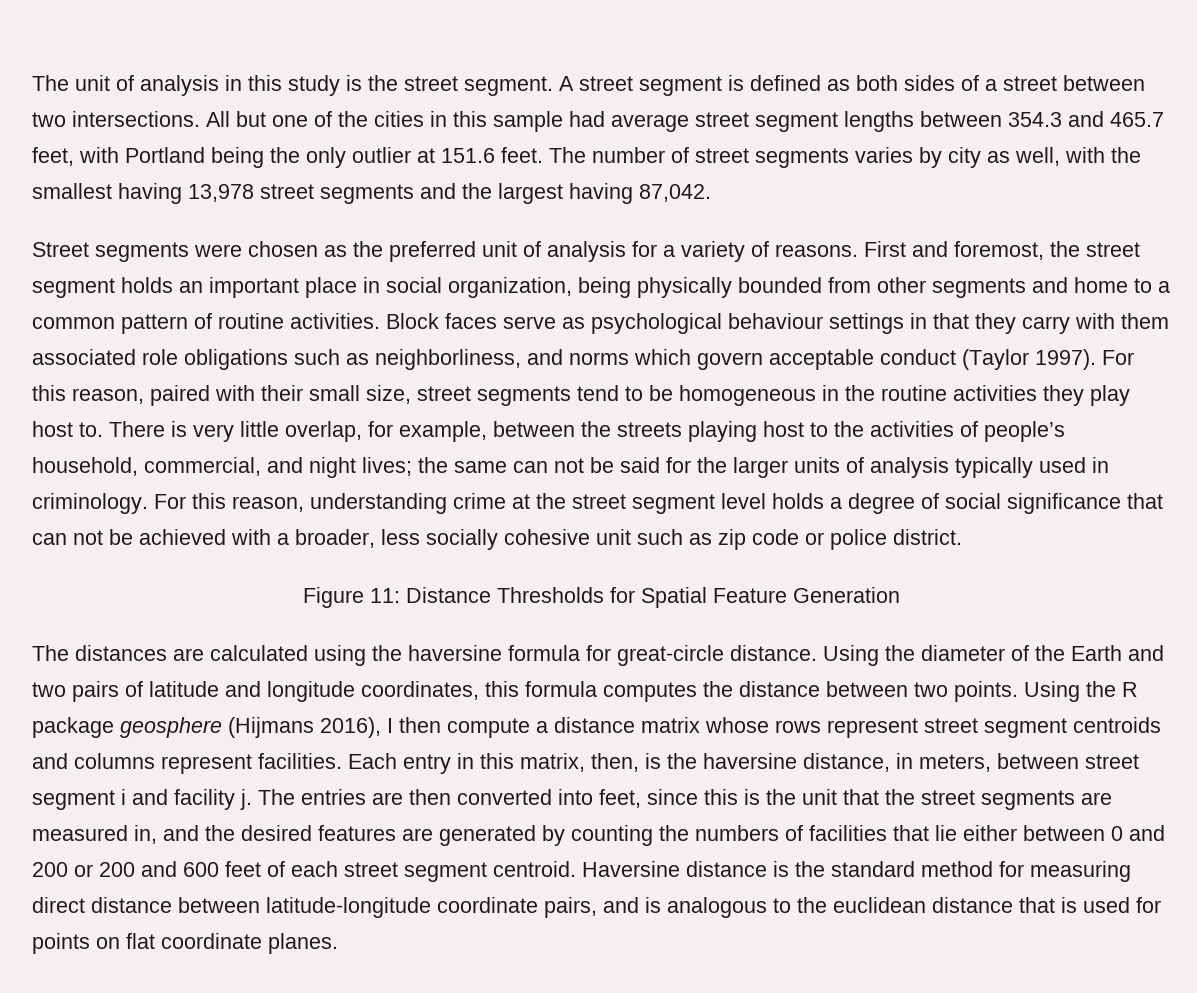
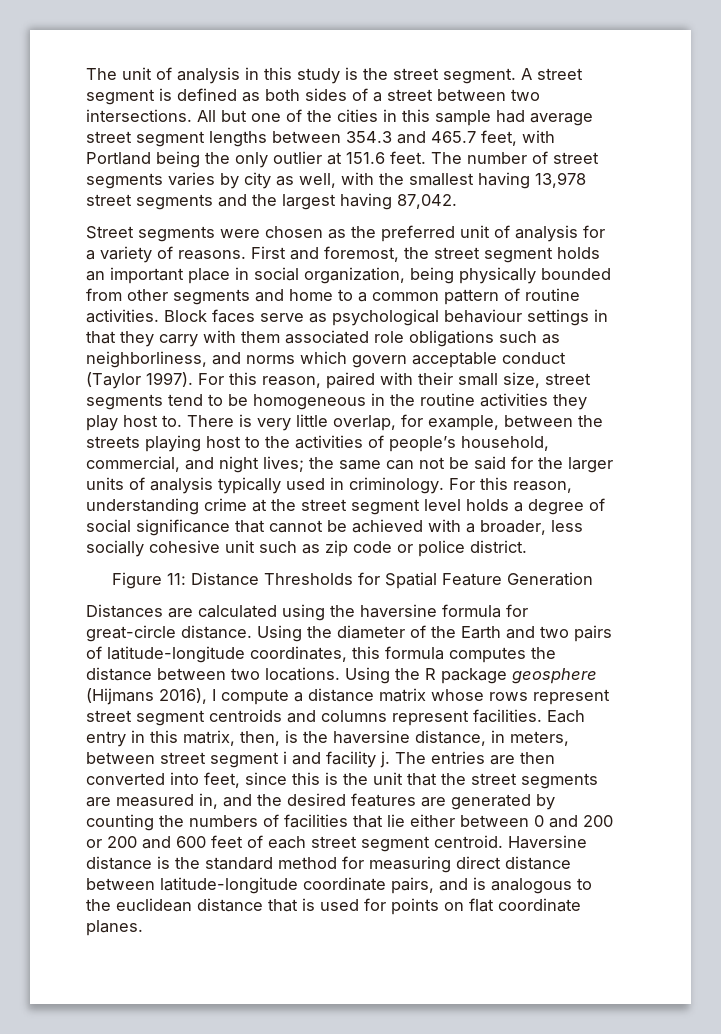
[32,530,103,545] can not -> [269,520,323,533] cannot
[32,645,167,661] The distances -> [86,604,163,618] Distances
[149,681,355,702] latitude and longitude -> [107,646,245,663] latitude-longitude
[954,681,1018,702] points. -> [265,667,340,681] locations.
[399,717,441,733] then -> (216, 695) none

